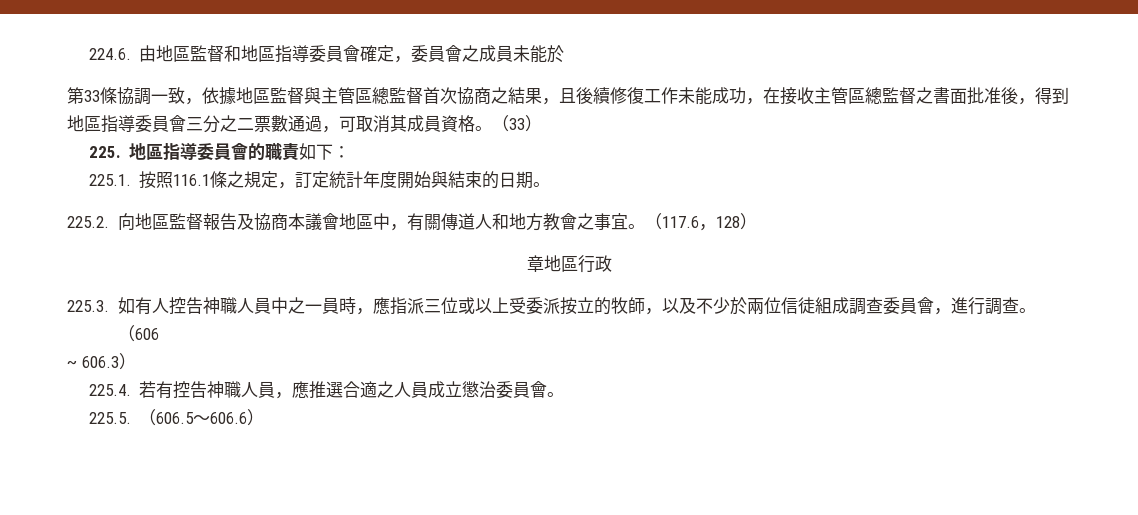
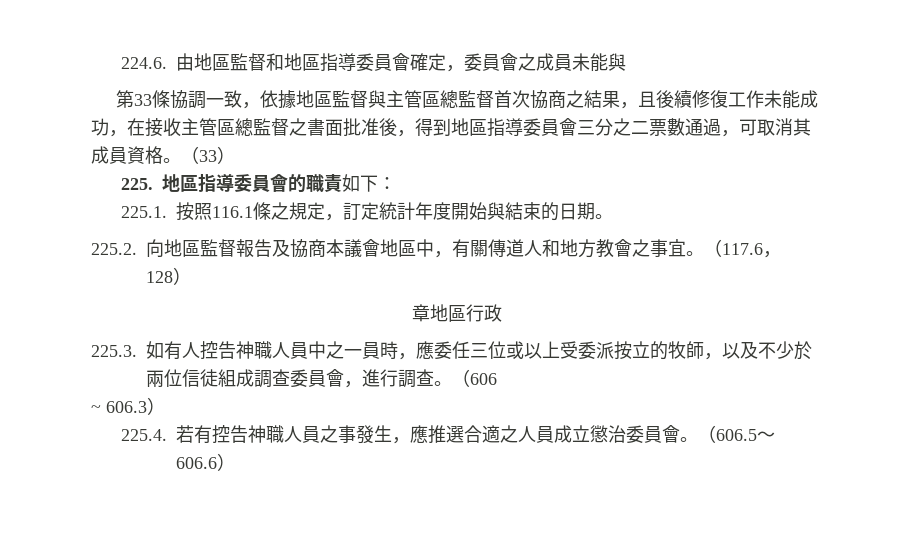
[547,45,565,63] 於 -> [607,53,626,71] 與
[389,297,424,315] 指派 -> [434,341,470,359] 委任
(276, 389) none -> [319,425,392,444] 之事發生
[88,412,131,424] // 225.5. -> (698, 439) none

